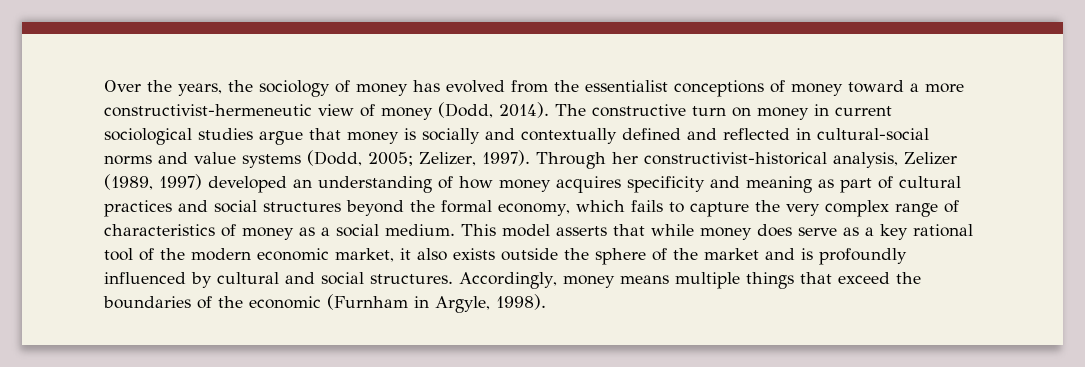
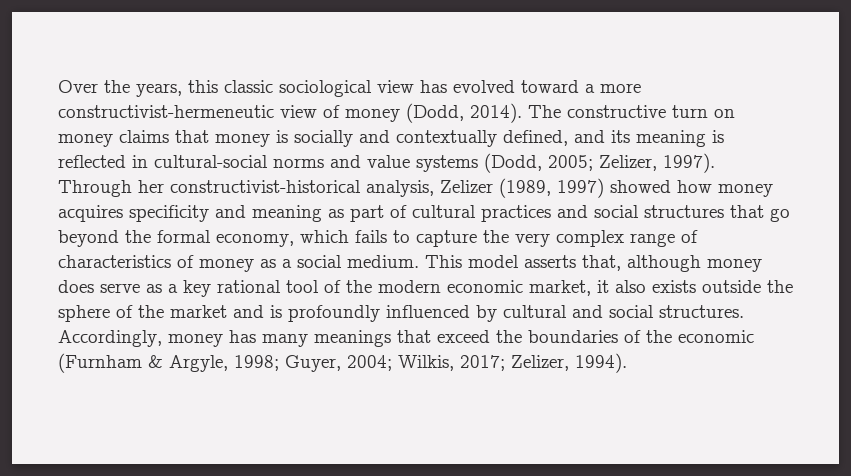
[228,80,843,97] the sociology of money has evolved from the essentialist conceptions of money -> [188,80,515,97] this classic sociological view has evolved
[814,104,892,116] [104,128,303,145] in current sociological studies argue -> [119,130,169,143] claims
[622,128,717,140] defined and -> [503,130,724,147] defined, and its meaning is
[208,176,453,193] developed an understanding of -> [610,180,671,193] showed
(341, 207) none -> [730,205,790,222] that go
[613,224,694,236] that while -> [582,255,701,272] that, although
[619,272,794,289] means multiple things -> [229,330,391,347] has many meanings
[414,294,546,313] in Argyle, 1998). -> [148,353,627,373] & Argyle, 1998; Guyer, 2004; Wilkis, 2017; Zelizer, 1994).

